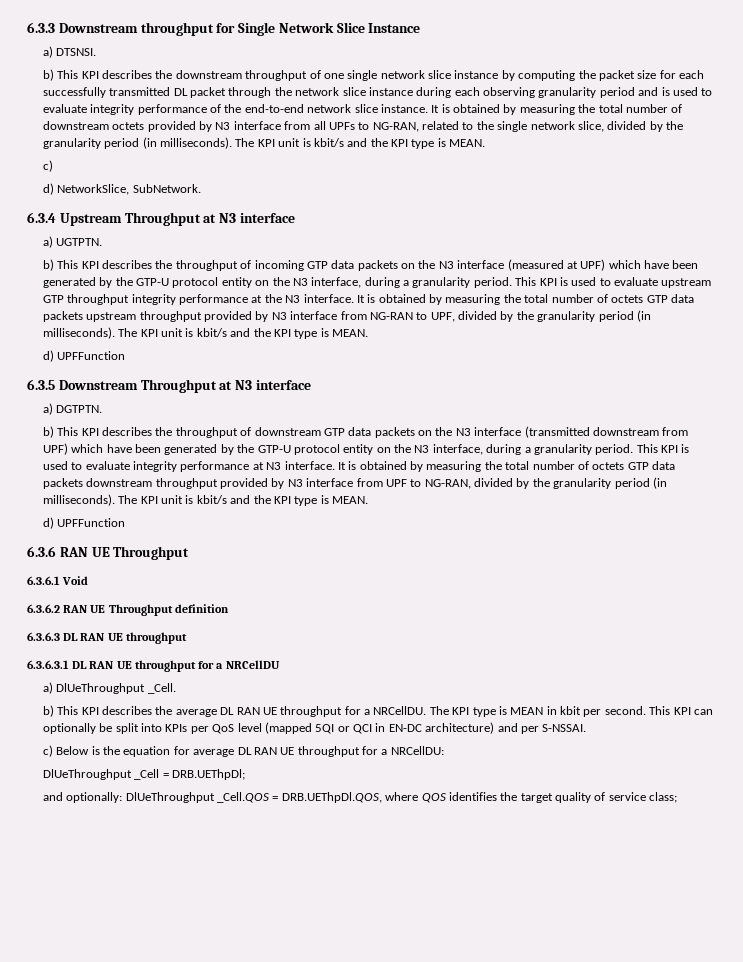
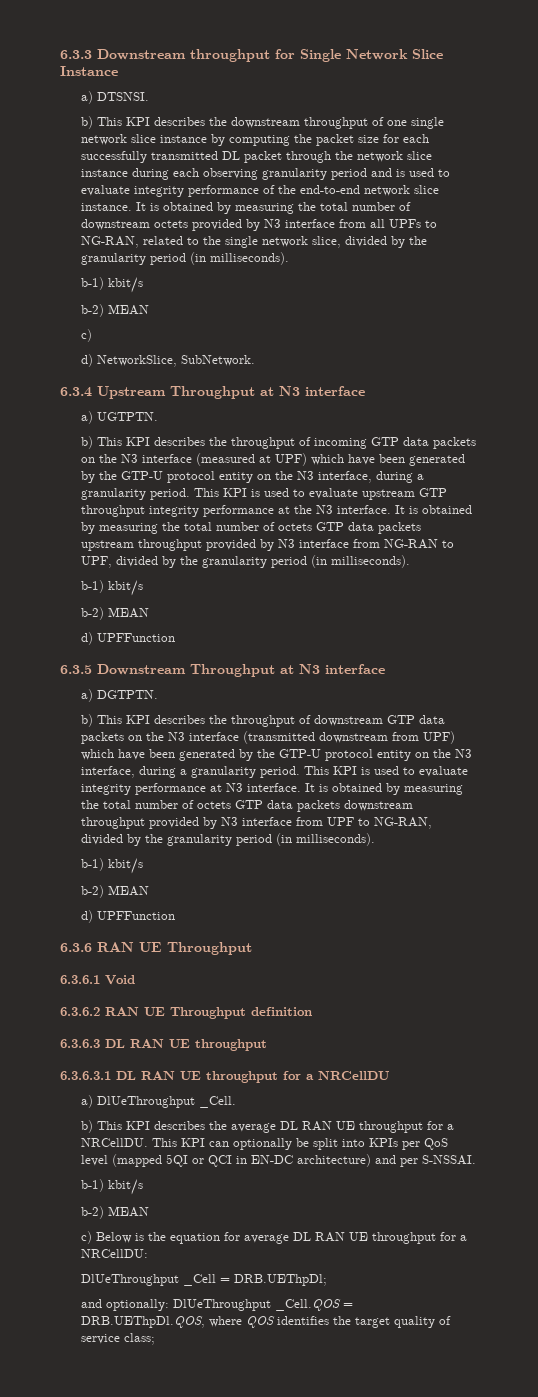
[235,138,486,149] The KPI unit is kbit/s and the KPI type is MEAN. -> [81,277,144,293] [81,304,150,317] // b-1) kbit/s // b-2) MEAN
[118,328,369,339] The KPI unit is kbit/s and the KPI type is MEAN. -> [81,580,144,596] [81,607,150,620] // b-1) kbit/s // b-2) MEAN
[118,495,369,506] The KPI unit is kbit/s and the KPI type is MEAN. -> [81,858,144,874] [81,885,150,898] // b-1) kbit/s // b-2) MEAN
[429,706,646,717] The KPI type is MEAN in kbit per second. -> (149, 1142) none
(587, 728) none -> [81,1179,144,1195] [81,1206,150,1219] // b-1) kbit/s // b-2) MEAN

